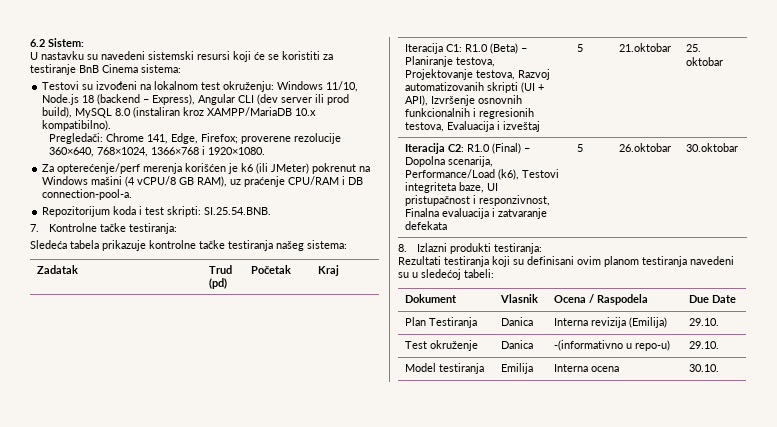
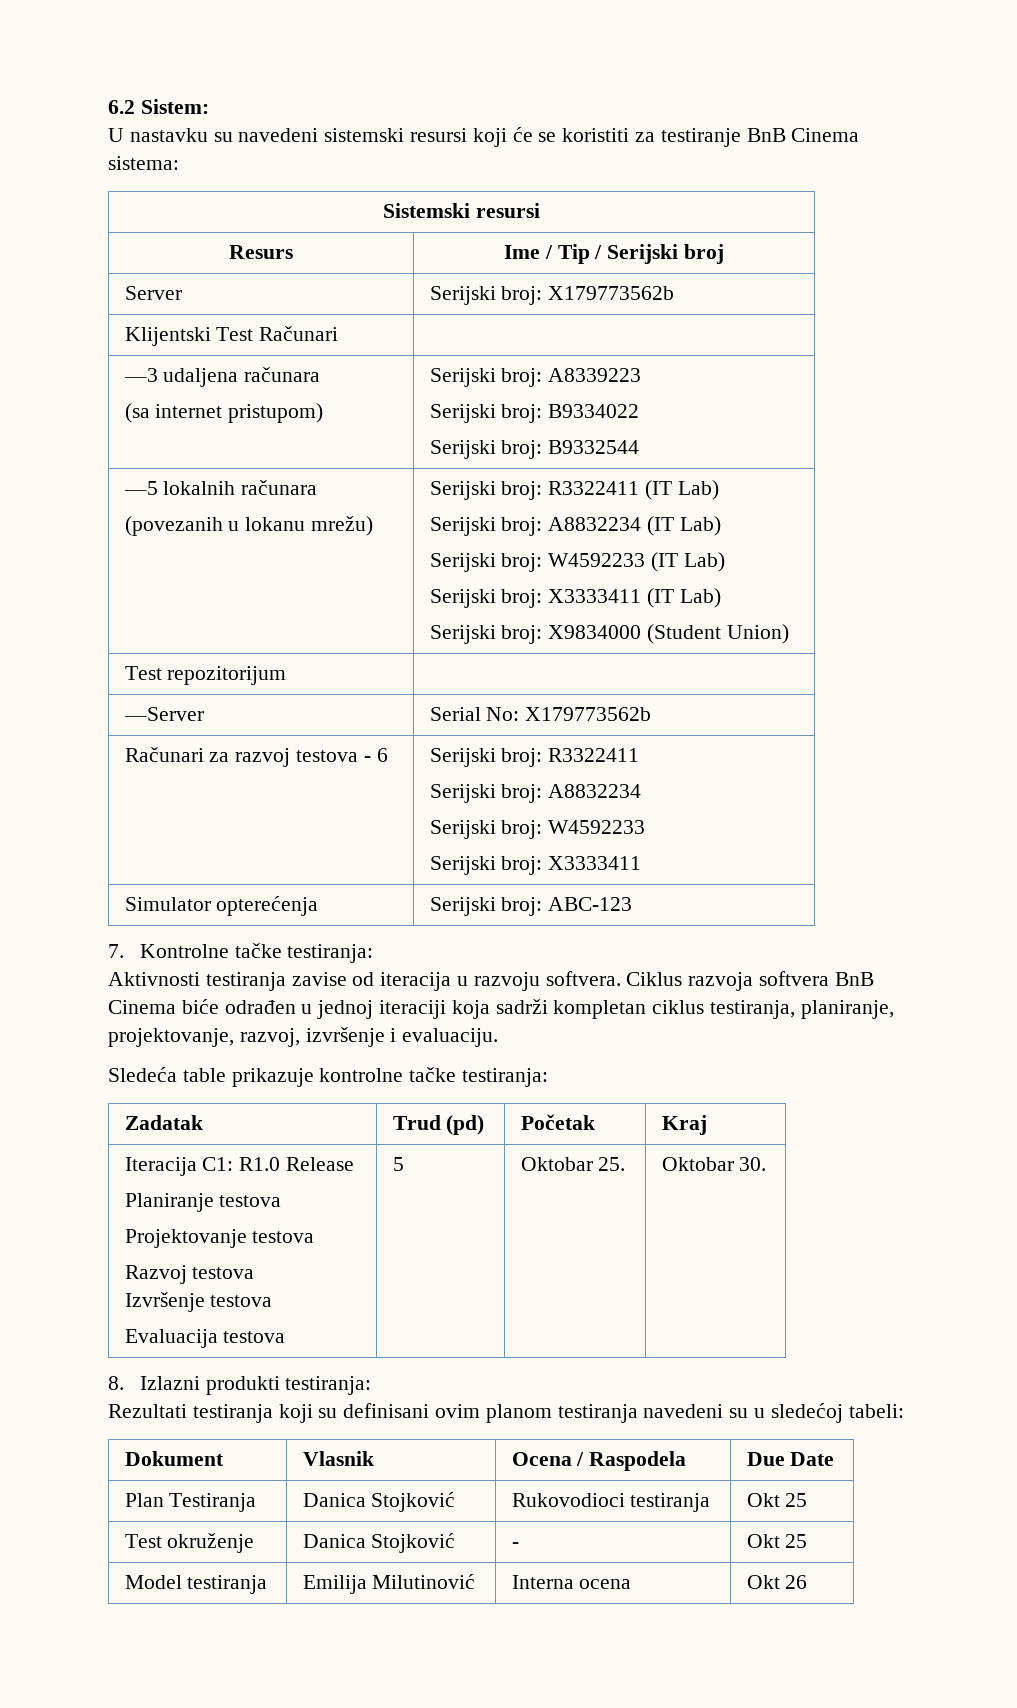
[42,81,359,92] [42,94,350,105] [42,107,317,118] [42,120,112,131] [48,133,341,144] [48,146,265,157] [42,163,371,174] [42,176,364,187] [42,189,133,200] [42,206,272,217] [30,223,177,234] // Testovi su izvođeni na lokalnom test okruženju: Windows 11/10, Node.js 18 (backend – Express), Angular CLI (dev server ili prod build), MySQL 8.0 (instaliran kroz XAMPP/MariaDB 10.x kompatibilno). // Pregledači: Chrome 141, Edge, Firefox; proverene rezolucije 360×640, 768×1024, 1366×768 i 1920×1080. // Za opterećenje/perf merenja korišćen je k6 (ili JMeter) pokrenut na Windows mašini (4 vCPU/8 GB RAM), uz praćenje CPU/RAM i DB connection-pool-a. // Repozitorijum koda i test skripti: SI.25.54.BNB. // 7. Kontrolne tačke testiranja: -> [383,203,540,218] [229,245,293,259] [503,244,725,264] [124,286,182,300] [429,286,675,305] [124,326,339,346] [123,367,321,387] [124,403,324,423] [429,368,642,387] [429,404,640,423] [429,440,640,459] [123,480,318,495] [124,516,373,536] [429,480,719,500] [429,516,721,536] [429,552,725,572] [429,588,721,608] [429,624,789,644] [124,666,287,685] [123,707,204,721] [429,707,652,721] [124,747,388,767] [429,748,640,767] [429,784,642,803] [429,820,646,839] [429,856,642,875] [124,896,319,916] [429,897,633,916] [108,943,374,963] [108,971,874,991] [108,999,894,1019] [108,1027,499,1047] // Sistemski resursi // Resurs | Ime / Tip / Serijski broj // Server | Serijski broj: X179773562b // Klijentski Test Računari | // —3 udaljena računara // (sa internet pristupom) | Serijski broj: A8339223 // Serijski broj: B9334022 // Serijski broj: B9332544 // —5 lokalnih računara // (povezanih u lokanu mrežu) | Serijski broj: R3322411 (IT Lab) // Serijski broj: A8832234 (IT Lab) // Serijski broj: W4592233 (IT Lab) // Serijski broj: X3333411 (IT Lab) // Serijski broj: X9834000 (Student Union) // Test repozitorijum | // —Server | Serial No: X179773562b // Računari za razvoj testova - 6 | Serijski broj: R3322411 // Serijski broj: A8832234 // Serijski broj: W4592233 // Serijski broj: X3333411 // Simulator opterećenja | Serijski broj: ABC-123 // 7. Kontrolne tačke testiranja: // Aktivnosti testiranja zavise od iteracija u razvoju softvera. Ciklus razvoja softvera BnB Cinema biće odrađen u jednoj iteraciji koja sadrži kompletan ciklus testiranja, planiranje, projektovanje, razvoj, izvršenje i evaluaciju.
[70,240,99,249] tabela -> [182,1068,226,1082] table
[228,240,347,251] testiranja našeg sistema: -> [462,1068,549,1087] testiranja:
[489,43,527,54] [404,56,495,67] [404,69,550,80] [404,82,544,93] [404,95,522,106] [404,108,534,119] [404,121,540,132] [576,44,583,52] [618,43,671,52] [685,44,701,52] [685,57,723,66] [404,143,530,154] [404,156,493,167] [404,169,559,180] [404,182,498,193] [404,195,550,206] [404,208,547,219] [404,221,447,230] [576,144,583,152] [618,143,671,152] [685,143,738,152] (Beta) – Planiranje testova, Projektovanje testova, Razvoj automatizovanih skripti (UI + API), Izvršenje osnovnih funkcionalnih i regresionih testova, Evaluacija i izveštaj | 5 | 21.oktobar | 25. oktobar // Iteracija C2: R1.0 (Final) – Dopolna scenarija, Performance/Load (k6), Testovi integriteta baze, UI pristupačnost i responzivnost, Finalna evaluacija i zatvaranje defekata | 5 | 26.oktobar | 30.oktobar -> [285,1157,354,1171] [124,1193,282,1212] [124,1229,315,1248] [124,1265,255,1284] [124,1292,273,1312] [124,1329,286,1348] [392,1157,404,1171] [520,1157,626,1171] [661,1157,767,1171] Release // Planiranje testova // Projektovanje testova // Razvoj testova // Izvršenje testova // Evaluacija testova | 5 | Oktobar 25. | Oktobar 30.
[553,317,667,328] [688,318,719,326] | Interna revizija (Emilija) | 29.10. -> [371,1492,456,1512] [511,1493,711,1512] [746,1493,808,1507] Stojković | Rukovodioci testiranja | Okt 25
[553,340,670,351] [688,341,719,349] | -(informativno u repo-u) | 29.10. -> [371,1533,456,1553] [511,1542,519,1548] [746,1534,808,1548] Stojković | - | Okt 25
(533, 368) none -> [372,1574,476,1589] Milutinović
[688,364,719,372] 30.10. -> [746,1575,808,1589] Okt 26

